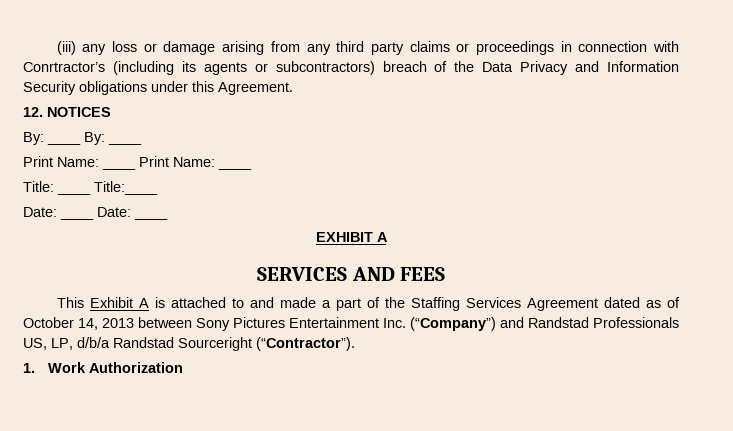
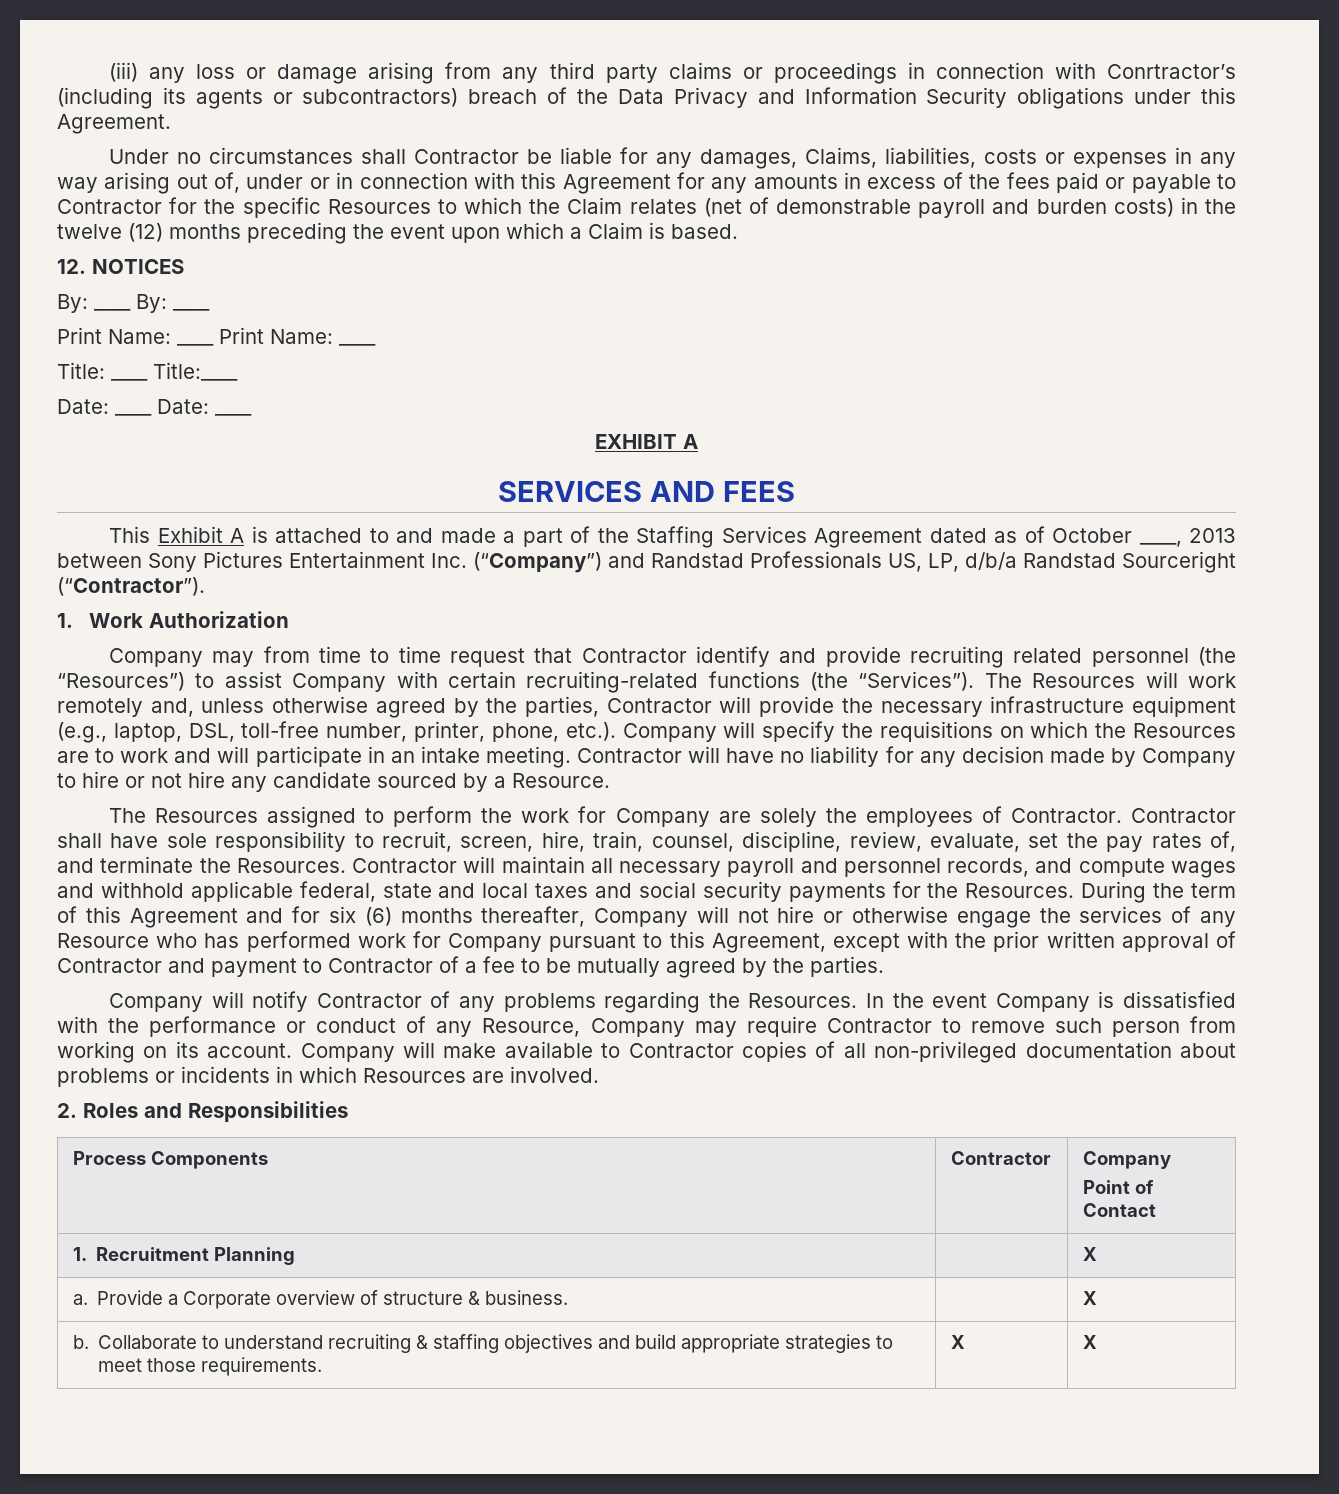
(293, 88) none -> [109,147,1236,169] [57,172,1236,194] [57,197,1237,218] [57,222,738,244] // Under no circumstances shall Contractor be liable for any damages, Claims, liabilities, costs or expenses in any way arising out of, under or in connection with this Agreement for any amounts in excess of the fees paid or payable to Contractor for the specific Resources to which the Claim relates (net of demonstrable payroll and burden costs) in the twelve (12) months preceding the event upon which a Claim is based.
[78,318,98,330] 14, -> [1139,541,1182,547] ____,
(184, 367) none -> [109,646,1236,668] [57,671,1236,693] [57,696,1236,718] [57,721,1236,743] [57,746,1236,768] [57,771,610,792] [109,806,1237,828] [57,831,1236,852] [57,856,1236,878] [57,881,1237,903] [57,906,1236,928] [57,931,1236,953] [57,956,884,978] [109,991,1236,1013] [57,1016,1236,1037] [57,1041,1236,1063] [57,1066,599,1087] [57,1101,348,1122] [72,1151,268,1169] [950,1151,1051,1165] [1082,1151,1171,1169] [1082,1180,1154,1194] [1082,1203,1156,1217] [72,1247,295,1265] [1082,1247,1097,1261] [72,1290,568,1309] [1082,1291,1097,1305] [72,1334,893,1353] [97,1357,322,1376] [950,1335,965,1349] [1082,1335,1097,1349] // Company may from time to time request that Contractor identify and provide recruiting related personnel (the “Resources”) to assist Company with certain recruiting-related functions (the “Services”). The Resources will work remotely and, unless otherwise agreed by the parties, Contractor will provide the necessary infrastructure equipment (e.g., laptop, DSL, toll-free number, printer, phone, etc.). Company will specify the requisitions on which the Resources are to work and will participate in an intake meeting. Contractor will have no liability for any decision made by Company to hire or not hire any candidate sourced by a Resource. // The Resources assigned to perform the work for Company are solely the employees of Contractor. Contractor shall have sole responsibility to recruit, screen, hire, train, counsel, discipline, review, evaluate, set the pay rates of, and terminate the Resources. Contractor will maintain all necessary payroll and personnel records, and compute wages and withhold applicable federal, state and local taxes and social security payments for the Resources. During the term of this Agreement and for six (6) months thereafter, Company will not hire or otherwise engage the services of any Resource who has performed work for Company pursuant to this Agreement, except with the prior written approval of Contractor and payment to Contractor of a fee to be mutually agreed by the parties. // Company will notify Contractor of any problems regarding the Resources. In the event Company is dissatisfied with the performance or conduct of any Resource, Company may require Contractor to remove such person from working on its account. Company will make available to Contractor copies of all non-privileged documentation about problems or incidents in which Resources are involved. // 2. Roles and Responsibilities // Process Components | Contractor | Company // Point of Contact // 1. Recruitment Planning | | X // a. Provide a Corporate overview of structure & business. | | X // b. Collaborate to understand recruiting & staffing objectives and build appropriate strategies to meet those requirements. | X | X

